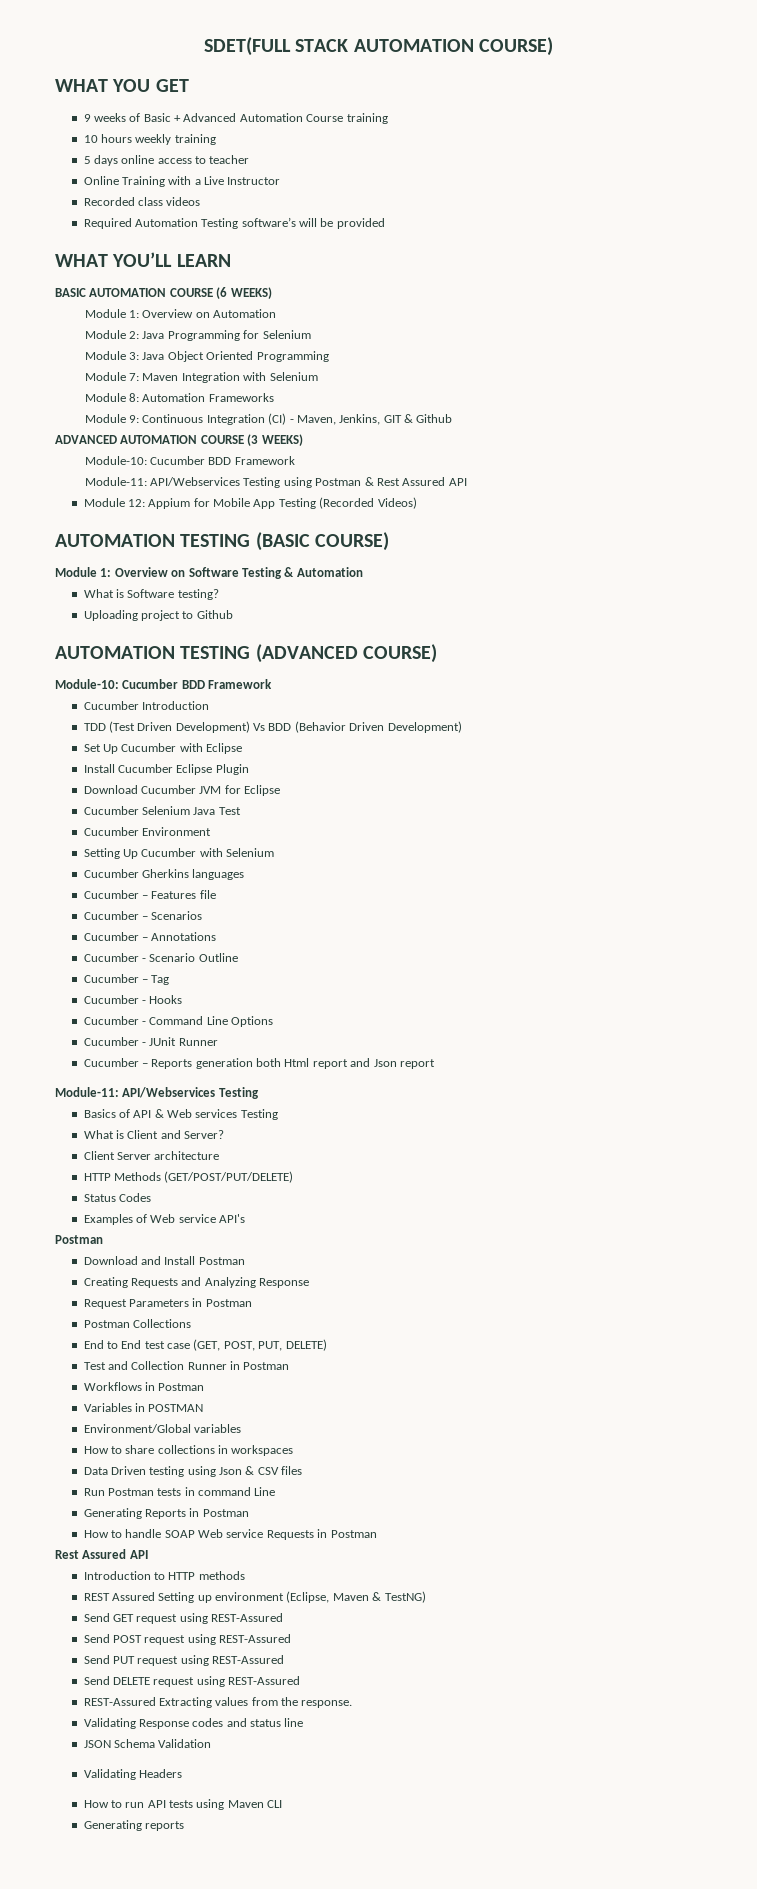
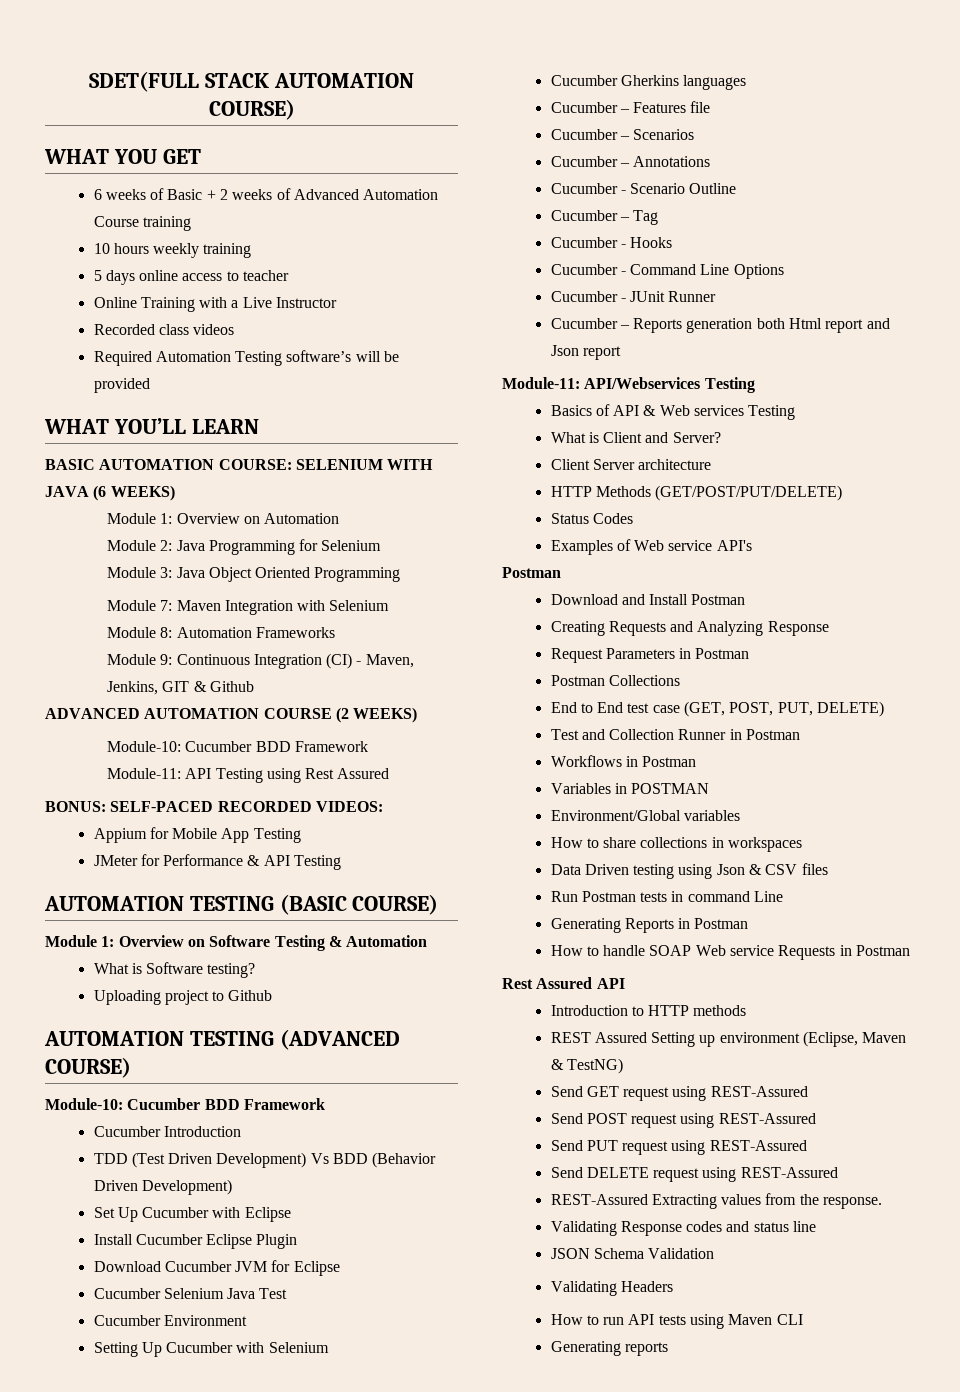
[83,114,91,122] 9 -> [93,189,102,200] 6
(182, 118) none -> [220,188,291,200] 2 weeks of
[169,288,213,297] COURSE -> [218,459,434,470] [45,486,89,497] COURSE: SELENIUM WITH JAVA
[247,434,259,446] (3 -> [335,707,349,723] (2
[150,477,241,486] API/Webservices -> [185,768,212,779] API
[315,477,467,486] [83,498,145,507] Postman & Rest Assured API // Module 12: -> [305,768,390,779] [45,801,383,812] Rest Assured // BONUS: SELF-PACED RECORDED VIDEOS: //
[319,497,417,509] (Recorded Videos) -> [93,854,342,870] // JMeter for Performance & API Testing

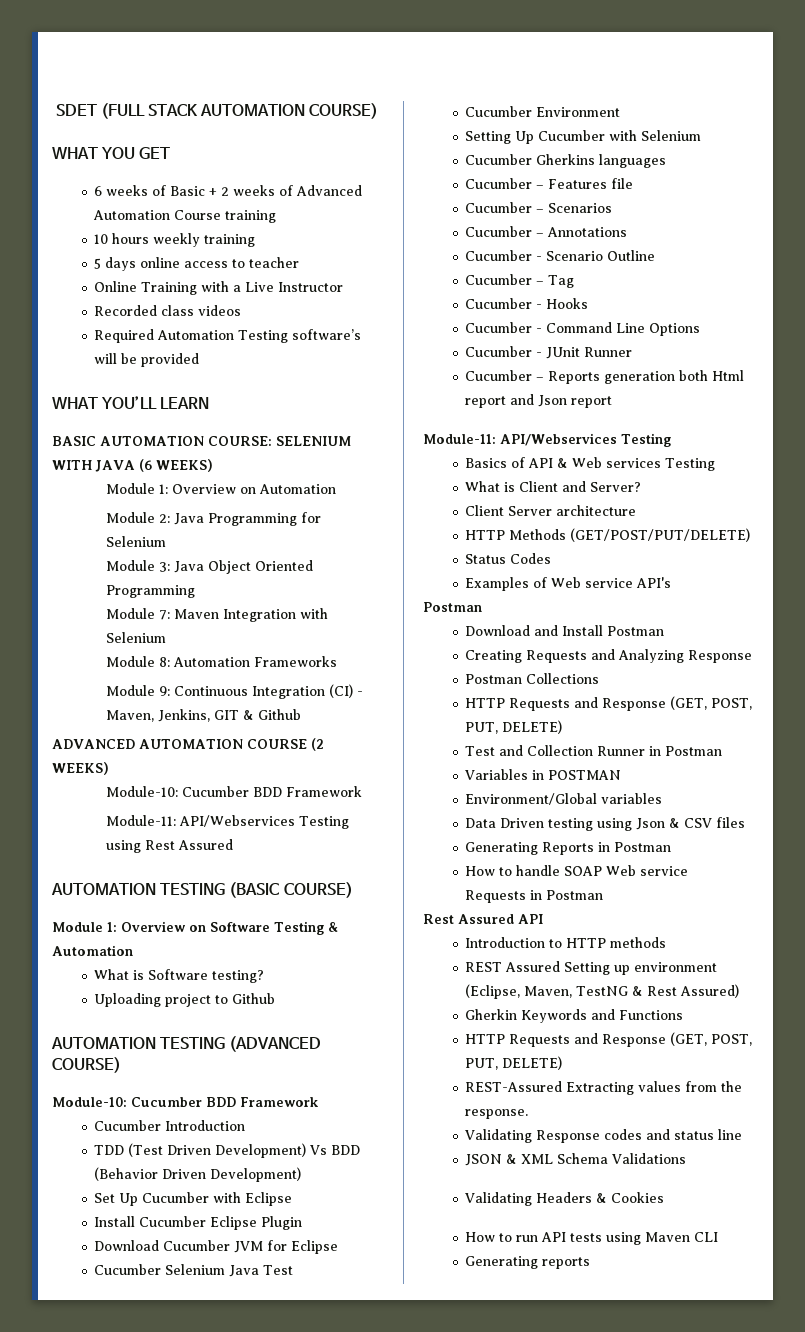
[89,71,200,92] SDET(FULL -> [55,103,145,119] SDET (FULL
[185,768,212,779] API -> [179,815,296,827] API/Webservices
[45,801,383,812] [93,827,301,843] [93,854,342,870] // BONUS: SELF-PACED RECORDED VIDEOS: // Appium for Mobile App Testing // JMeter for Performance & API Testing -> (234, 844) none
[550,648,750,663] [550,675,680,686] [550,702,680,713] Request Parameters in Postman // Postman Collections // End to End test case -> [465,673,600,684] [465,697,667,711] Postman Collections // HTTP Requests and Response
[550,755,697,767] // Workflows in Postman -> (723, 751) none
[550,837,803,852] // How to share collections in workspaces -> (663, 798) none
[550,891,784,902] // Run Postman tests in command Line -> (746, 822) none
[862,1032,907,1043] [550,1058,623,1074] [550,1086,808,1101] [550,1113,816,1128] [550,1140,807,1155] [550,1167,838,1182] Maven & TestNG) // Send GET request using REST-Assured // Send POST request using REST-Assured // Send PUT request using REST-Assured // Send DELETE request using REST-Assured -> [524,984,740,998] [465,1009,684,1023] [465,1032,753,1047] [465,1056,563,1070] Maven, TestNG & Rest Assured) // Gherkin Keywords and Functions // HTTP Requests and Response (GET, POST, PUT, DELETE)
[593,1248,715,1259] Schema Validation -> [506,1153,687,1164] & XML Schema Validations
(673, 1286) none -> [596,1192,665,1203] & Cookies

